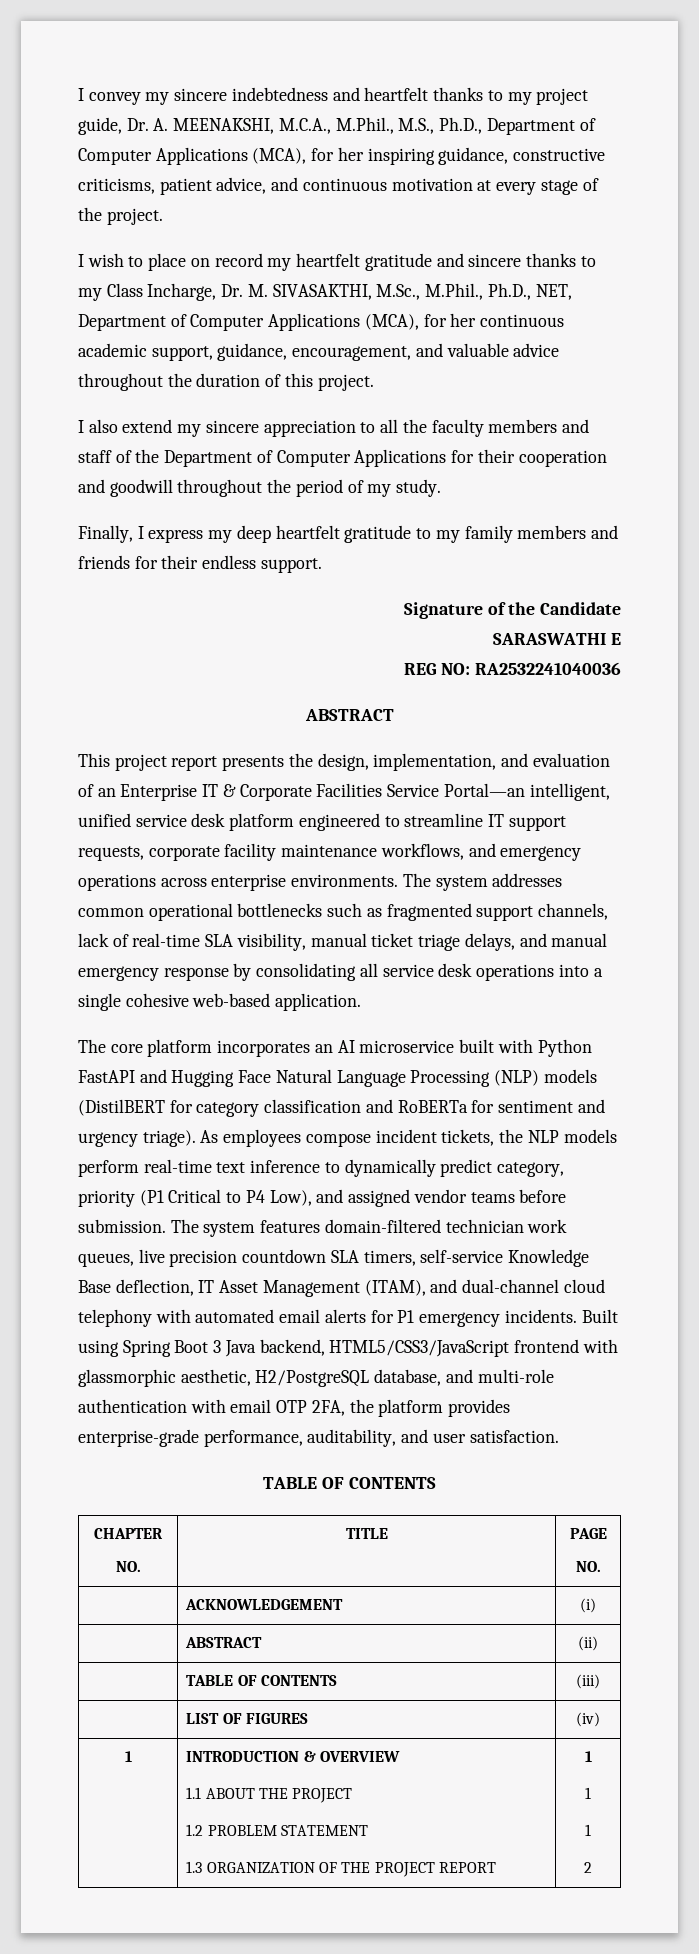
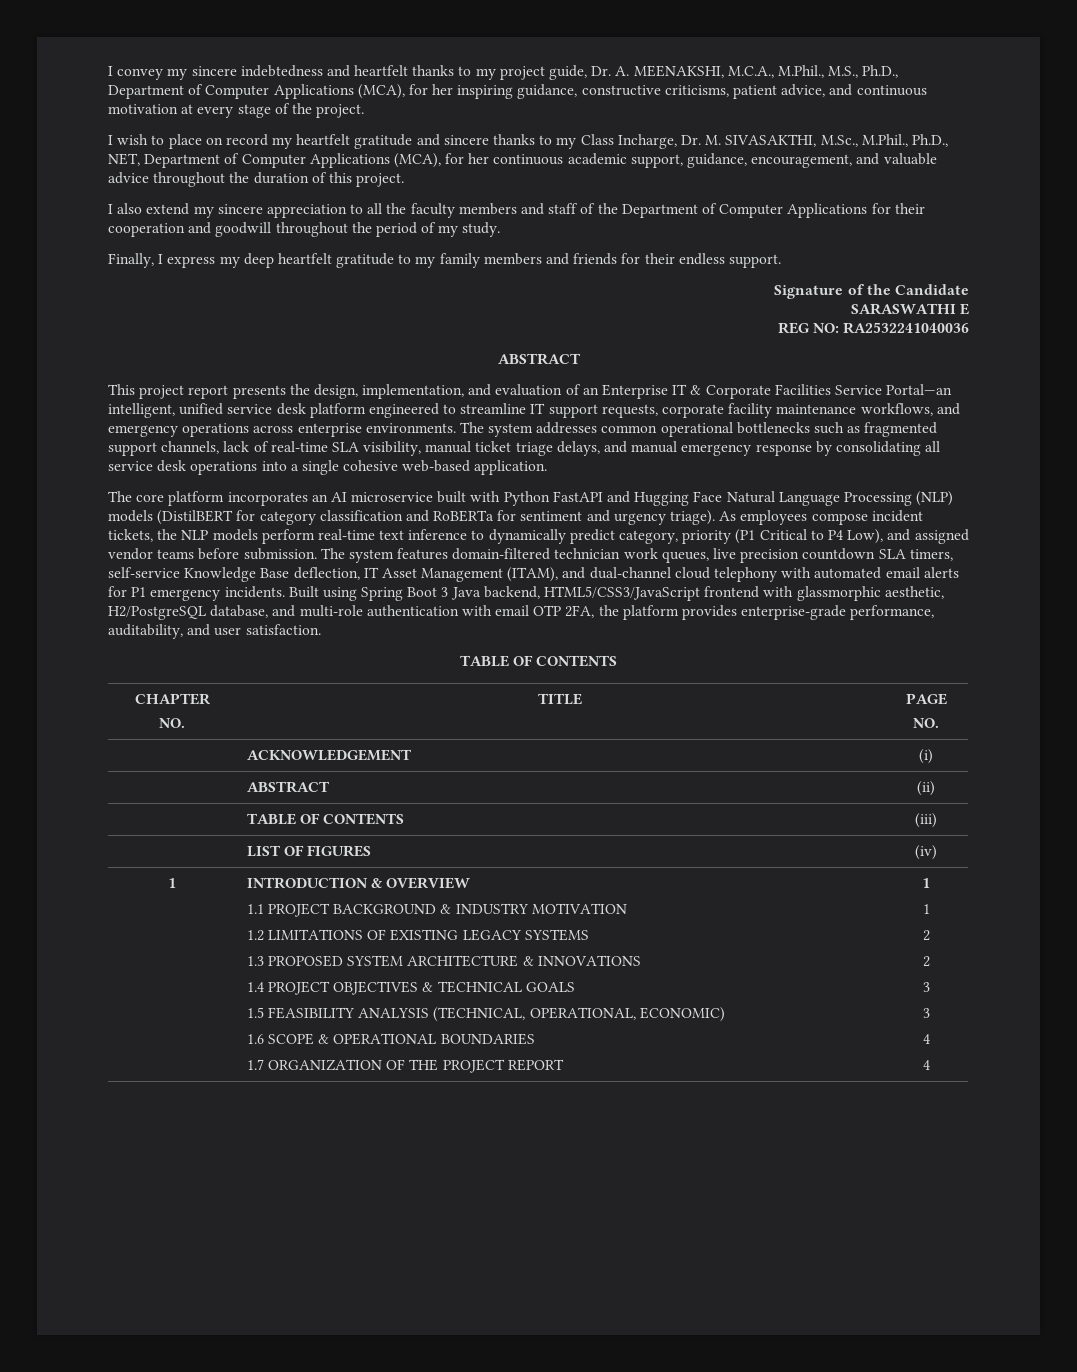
[205,1788,353,1803] [186,1824,369,1836] [186,1861,203,1873] ABOUT THE PROJECT // 1.2 PROBLEM STATEMENT // 1.3 -> [267,903,627,917] [246,929,589,941] [246,955,641,967] [246,981,575,995] [246,1007,725,1022] [246,1033,535,1045] [246,1059,264,1070] PROJECT BACKGROUND & INDUSTRY MOTIVATION // 1.2 LIMITATIONS OF EXISTING LEGACY SYSTEMS // 1.3 PROPOSED SYSTEM ARCHITECTURE & INNOVATIONS // 1.4 PROJECT OBJECTIVES & TECHNICAL GOALS // 1.5 FEASIBILITY ANALYSIS (TECHNICAL, OPERATIONAL, ECONOMIC) // 1.6 SCOPE & OPERATIONAL BOUNDARIES // 1.7
[585,1824,591,1836] [584,1862,592,1873] 1 // 2 -> [922,930,930,941] [922,956,930,967] [922,982,930,992] [922,1008,930,1018] [922,1034,930,1044] [922,1060,930,1070] 2 // 2 // 3 // 3 // 4 // 4

